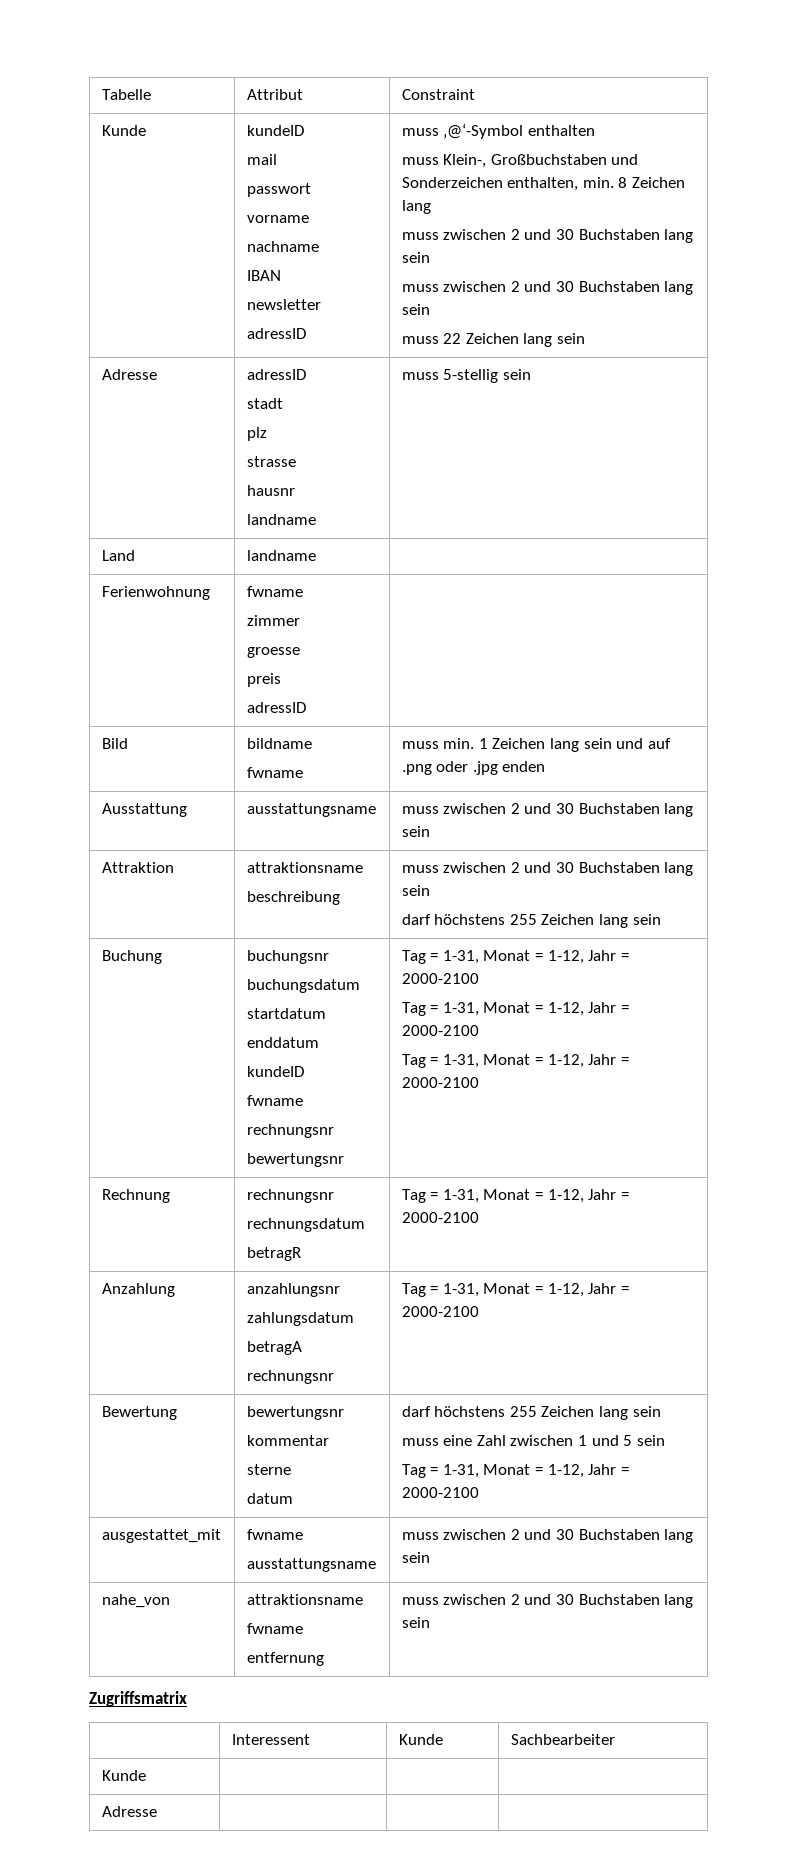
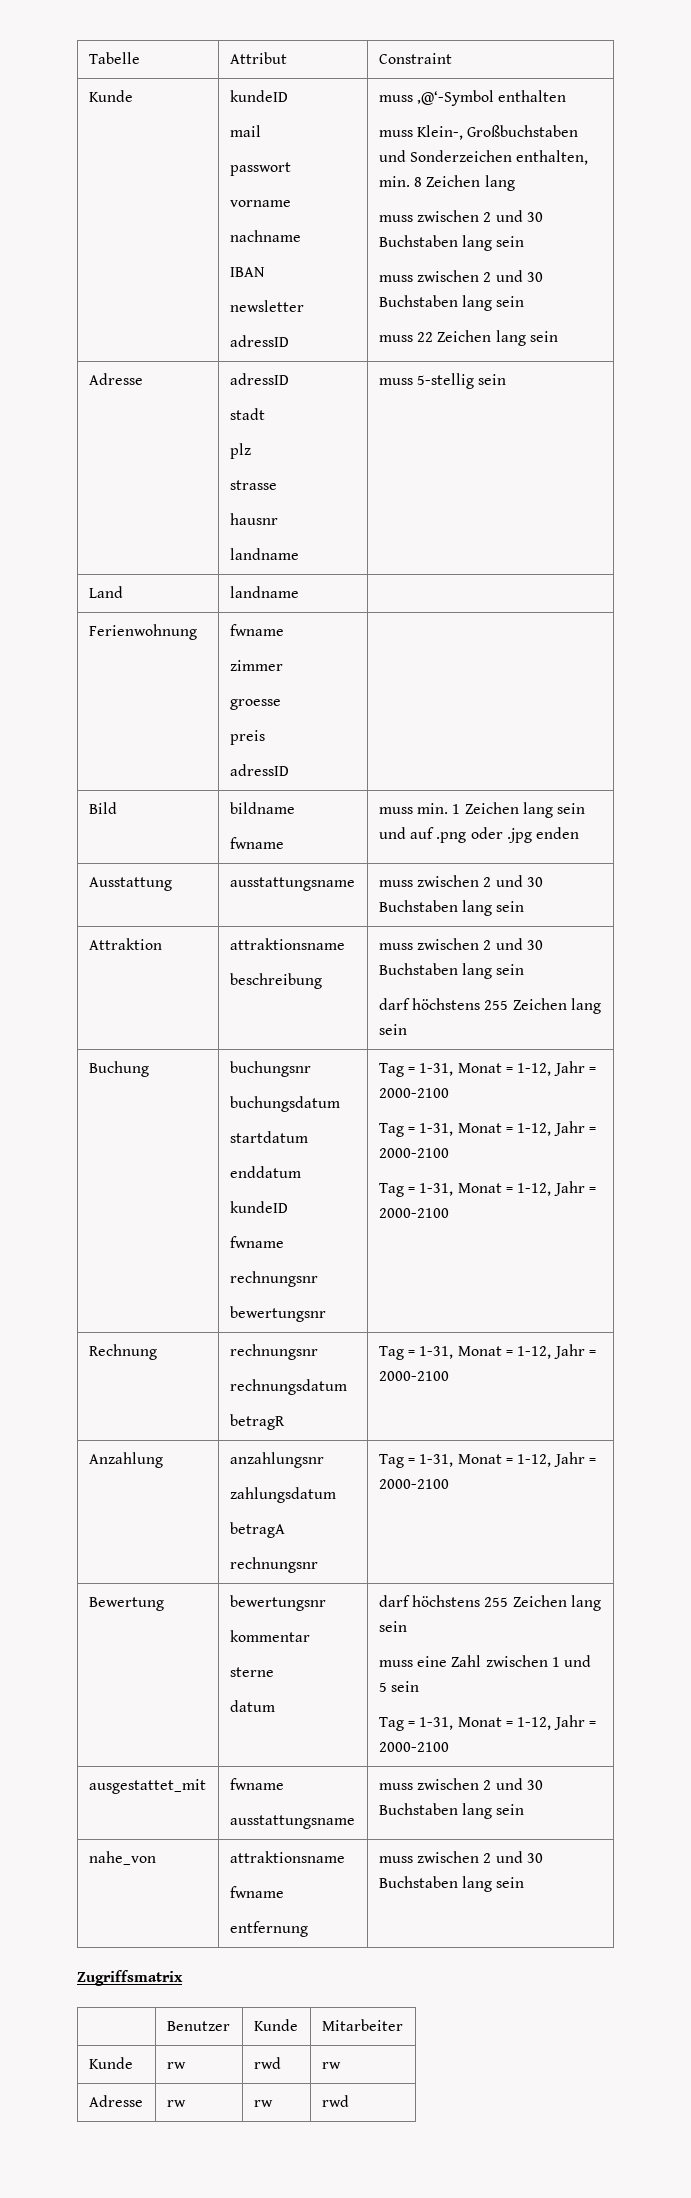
[231,1734,310,1745] [398,1734,443,1745] [510,1734,615,1745] [101,1770,146,1781] [101,1806,157,1817] Interessent | Kunde | Sachbearbeiter // Kunde | | | // Adresse | | | -> [166,2021,230,2031] [253,2019,298,2031] [321,2019,403,2031] [88,2057,133,2069] [166,2062,186,2069] [253,2057,281,2069] [321,2062,341,2069] [88,2095,143,2107] [166,2100,186,2107] [253,2100,273,2107] [321,2095,349,2107] Benutzer | Kunde | Mitarbeiter // Kunde | rw | rwd | rw // Adresse | rw | rw | rwd

